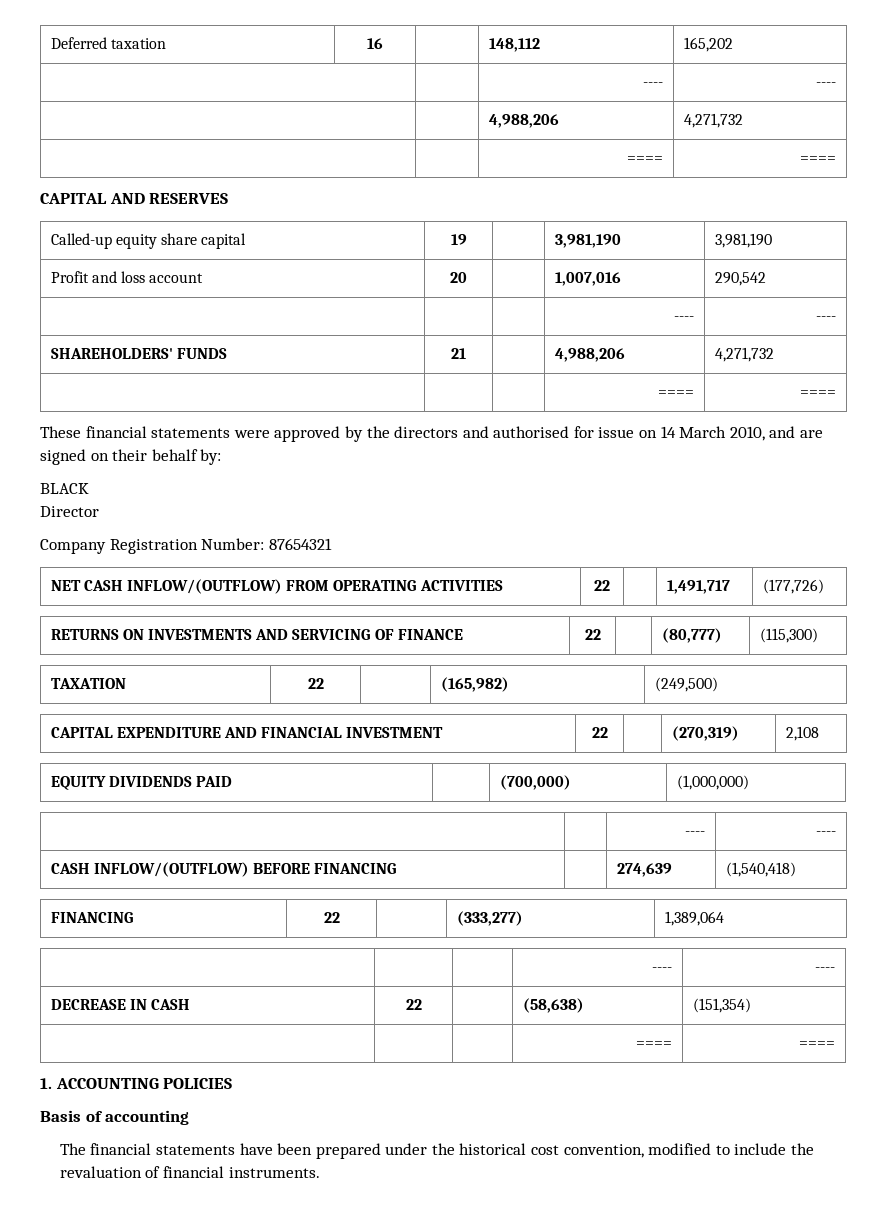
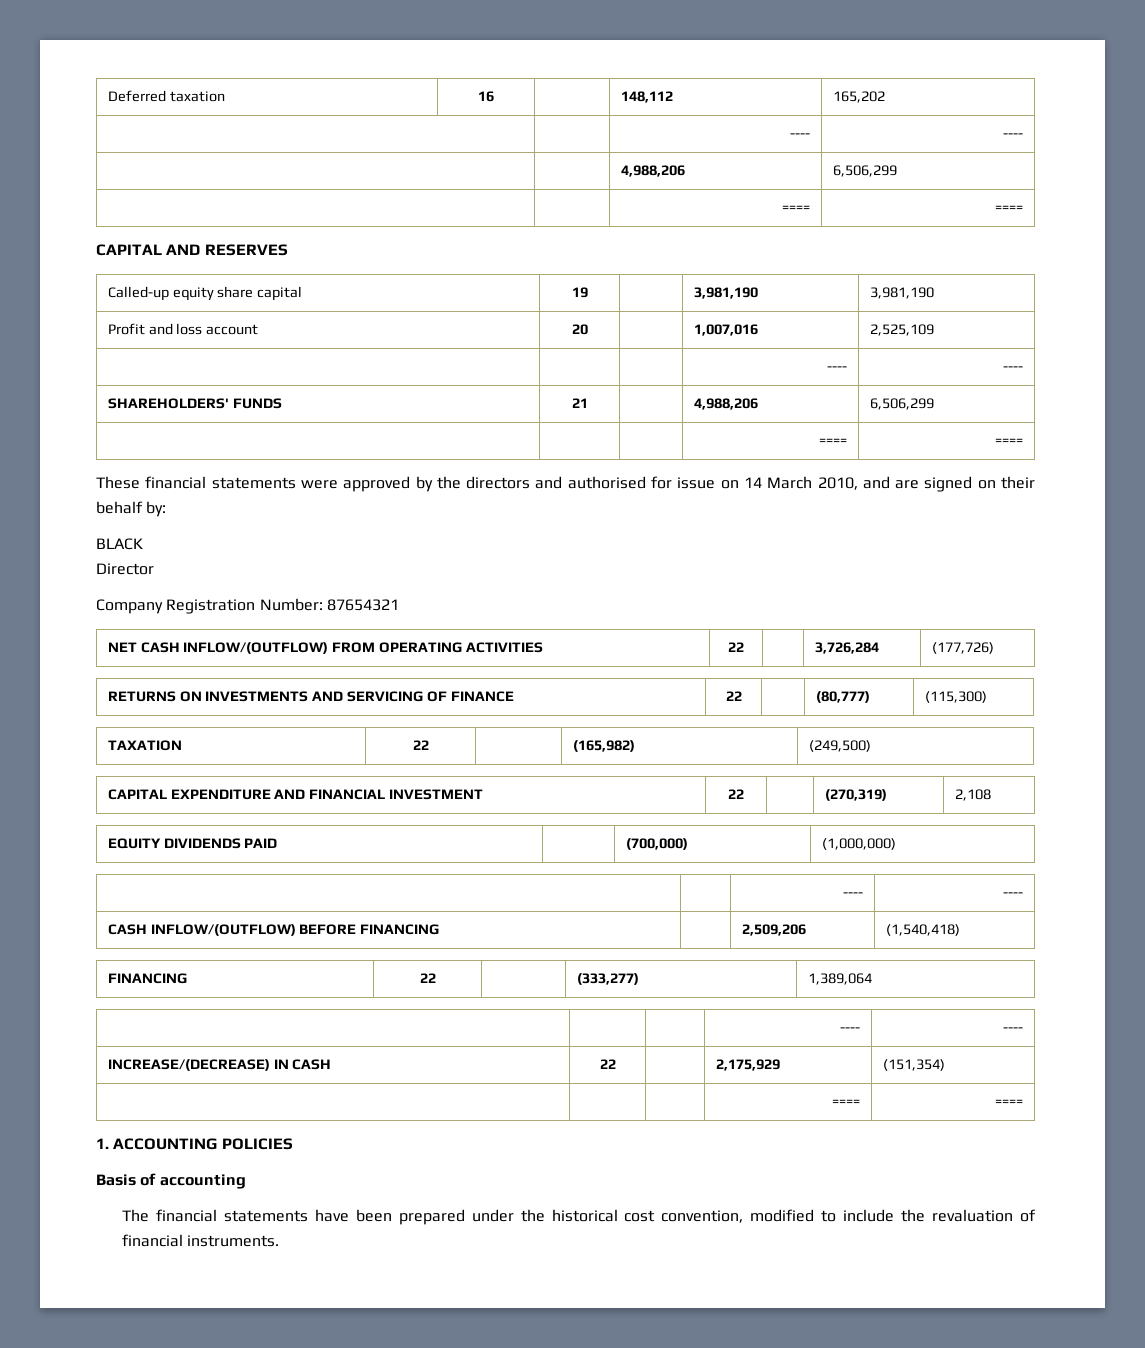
[683,113,743,128] 4,271,732 -> [832,165,897,177] 6,506,299
[714,272,766,286] 290,542 -> [869,324,934,336] 2,525,109
[714,347,774,362] 4,271,732 -> [869,398,934,410] 6,506,299
[666,580,730,594] 1,491,717 -> [814,642,879,654] 3,726,284
[616,863,672,877] 274,639 -> [741,924,806,936] 2,509,206
[50,999,126,1010] DECREASE -> [107,1059,270,1071] INCREASE/(DECREASE)
[522,998,584,1013] (58,638) -> [715,1059,780,1071] 2,175,929

